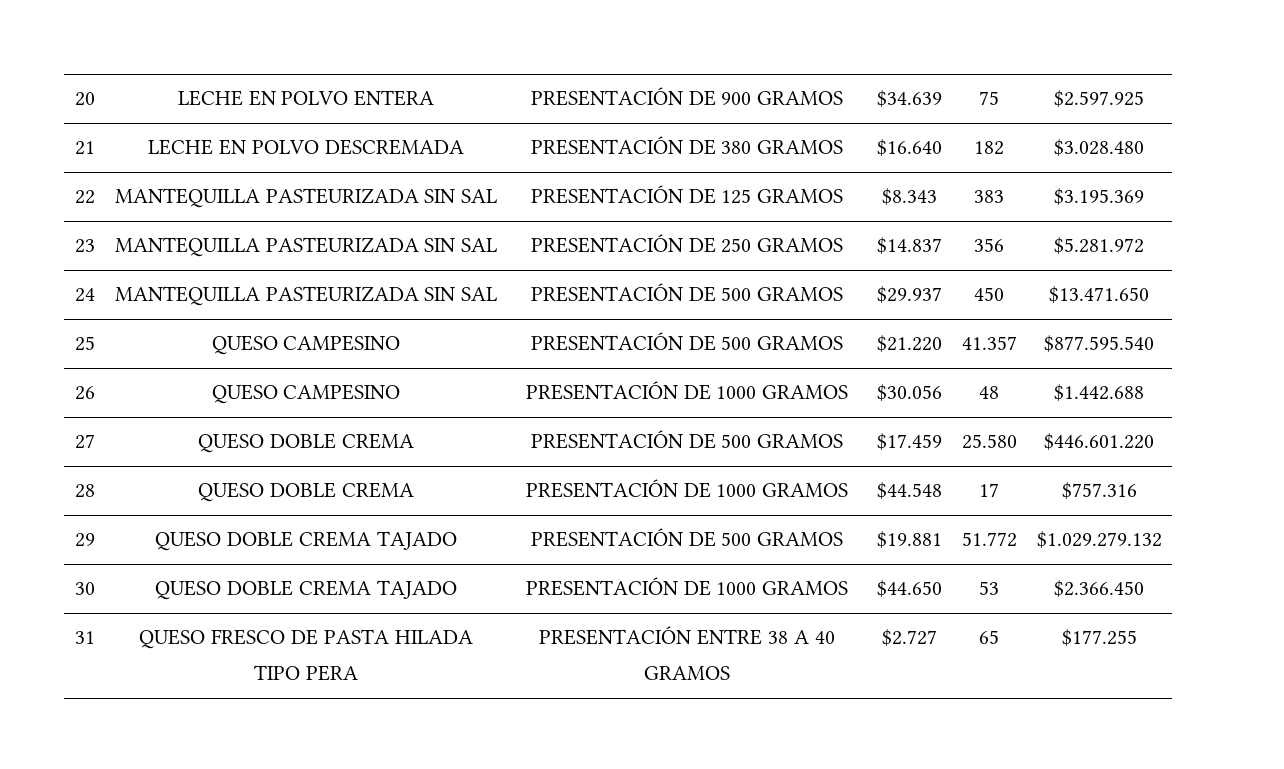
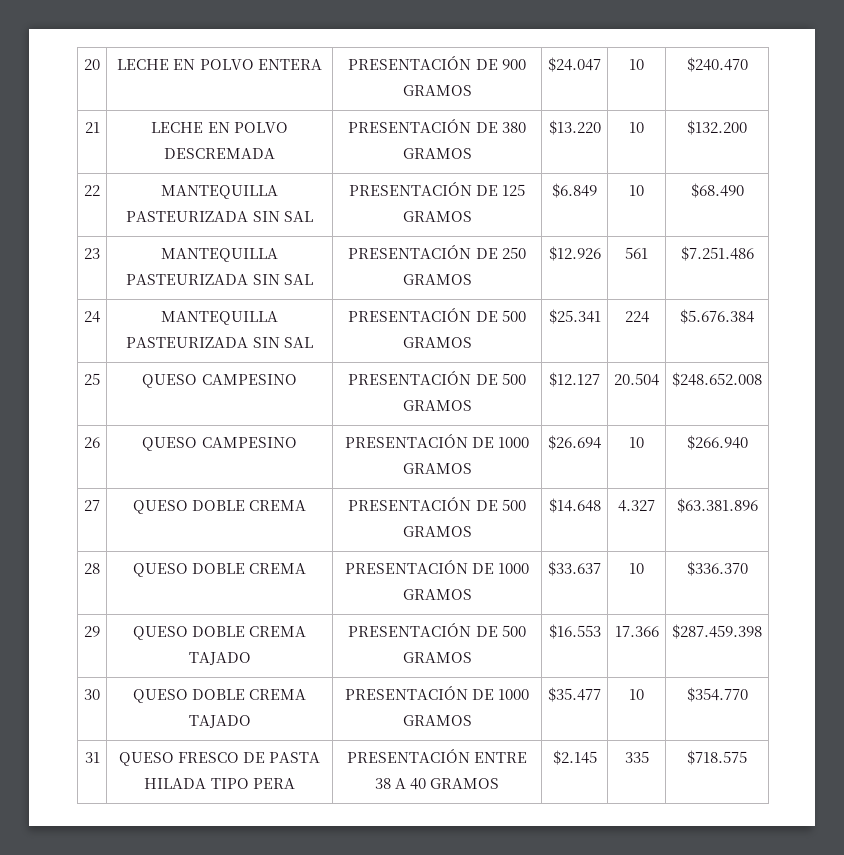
[876,90,942,107] [979,91,999,105] [1054,90,1144,107] $34.639 | 75 | $2.597.925 -> [548,57,601,72] [629,59,644,70] [686,57,748,72] $24.047 | 10 | $240.470
[876,139,942,156] [974,141,1004,155] [1054,139,1144,156] $16.640 | 182 | $3.028.480 -> [548,120,601,135] [629,122,644,133] [687,120,747,135] $13.220 | 10 | $132.200
[881,188,937,205] [974,190,1004,203] [1054,188,1144,205] $8.343 | 383 | $3.195.369 -> [552,183,597,198] [629,185,644,196] [690,183,744,198] $6.849 | 10 | $68.490
[876,237,942,254] [974,238,1004,252] [1054,237,1144,254] $14.837 | 356 | $5.281.972 -> [548,246,601,261] [625,247,648,259] [680,246,754,261] $12.926 | 561 | $7.251.486
[876,286,942,303] [974,287,1004,301] [1049,286,1149,303] $29.937 | 450 | $13.471.650 -> [548,309,601,324] [624,311,649,323] [680,309,754,324] $25.341 | 224 | $5.676.384
[876,335,942,352] [961,336,1017,350] [1044,335,1154,352] $21.220 | 41.357 | $877.595.540 -> [549,372,600,387] [614,373,659,386] [672,372,762,387] $12.127 | 20.504 | $248.652.008
[876,384,942,401] [979,386,999,399] [1054,384,1144,401] $30.056 | 48 | $1.442.688 -> [548,435,601,450] [629,437,644,448] [686,435,748,450] $26.694 | 10 | $266.940
[876,433,942,450] [961,434,1017,449] [1044,433,1154,450] $17.459 | 25.580 | $446.601.220 -> [548,498,601,513] [618,500,655,512] [676,498,758,513] $14.648 | 4.327 | $63.381.896
[876,482,942,499] [979,483,999,497] [1061,482,1137,499] $44.548 | 17 | $757.316 -> [548,561,601,576] [629,563,644,574] [686,561,748,576] $33.637 | 10 | $336.370
[876,531,942,548] [961,532,1017,547] [1036,531,1162,548] $19.881 | 51.772 | $1.029.279.132 -> [548,624,601,639] [614,626,659,637] [672,624,762,639] $16.553 | 17.366 | $287.459.398
[876,580,942,597] [979,581,999,595] [1054,580,1144,597] $44.650 | 53 | $2.366.450 -> [548,687,601,702] [629,689,644,700] [686,687,748,702] $35.477 | 10 | $354.770
[881,629,937,646] [979,630,999,644] [1061,629,1137,646] $2.727 | 65 | $177.255 -> [552,750,597,765] [624,751,649,763] [687,750,747,765] $2.145 | 335 | $718.575

